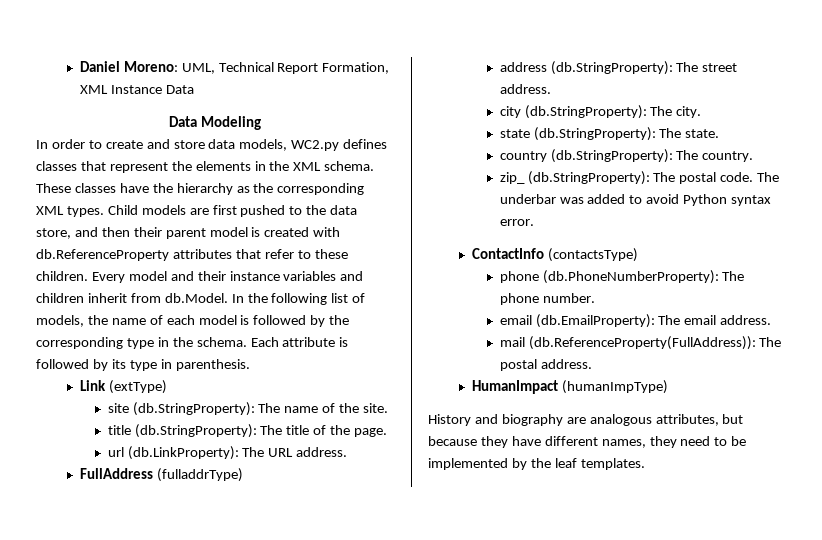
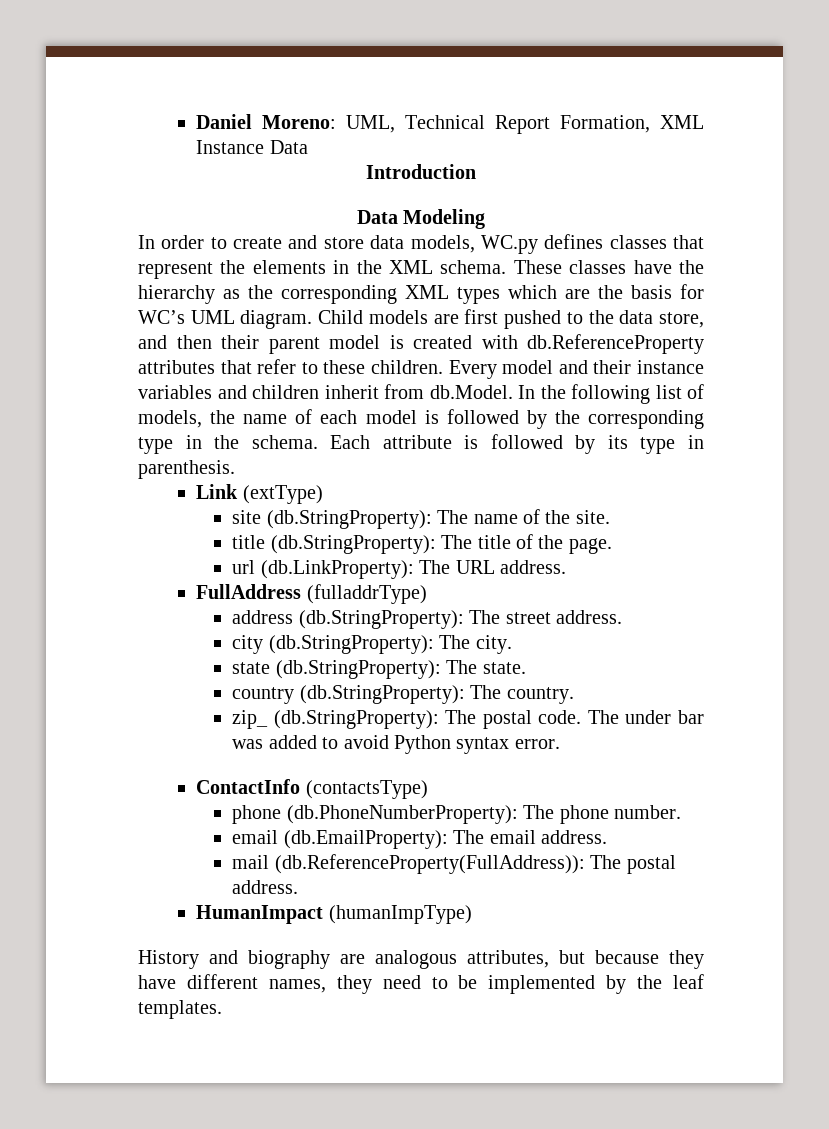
(194, 89) none -> [366,164,476,179] // Introduction
[291,140,340,151] WC2.py -> [480,235,538,254] WC.py
[66,206,104,217] types. -> [457,284,704,304] [138,310,313,329] types which are the basis for WC’s UML diagram.
[499,194,556,204] underbar -> [625,710,704,724] under bar

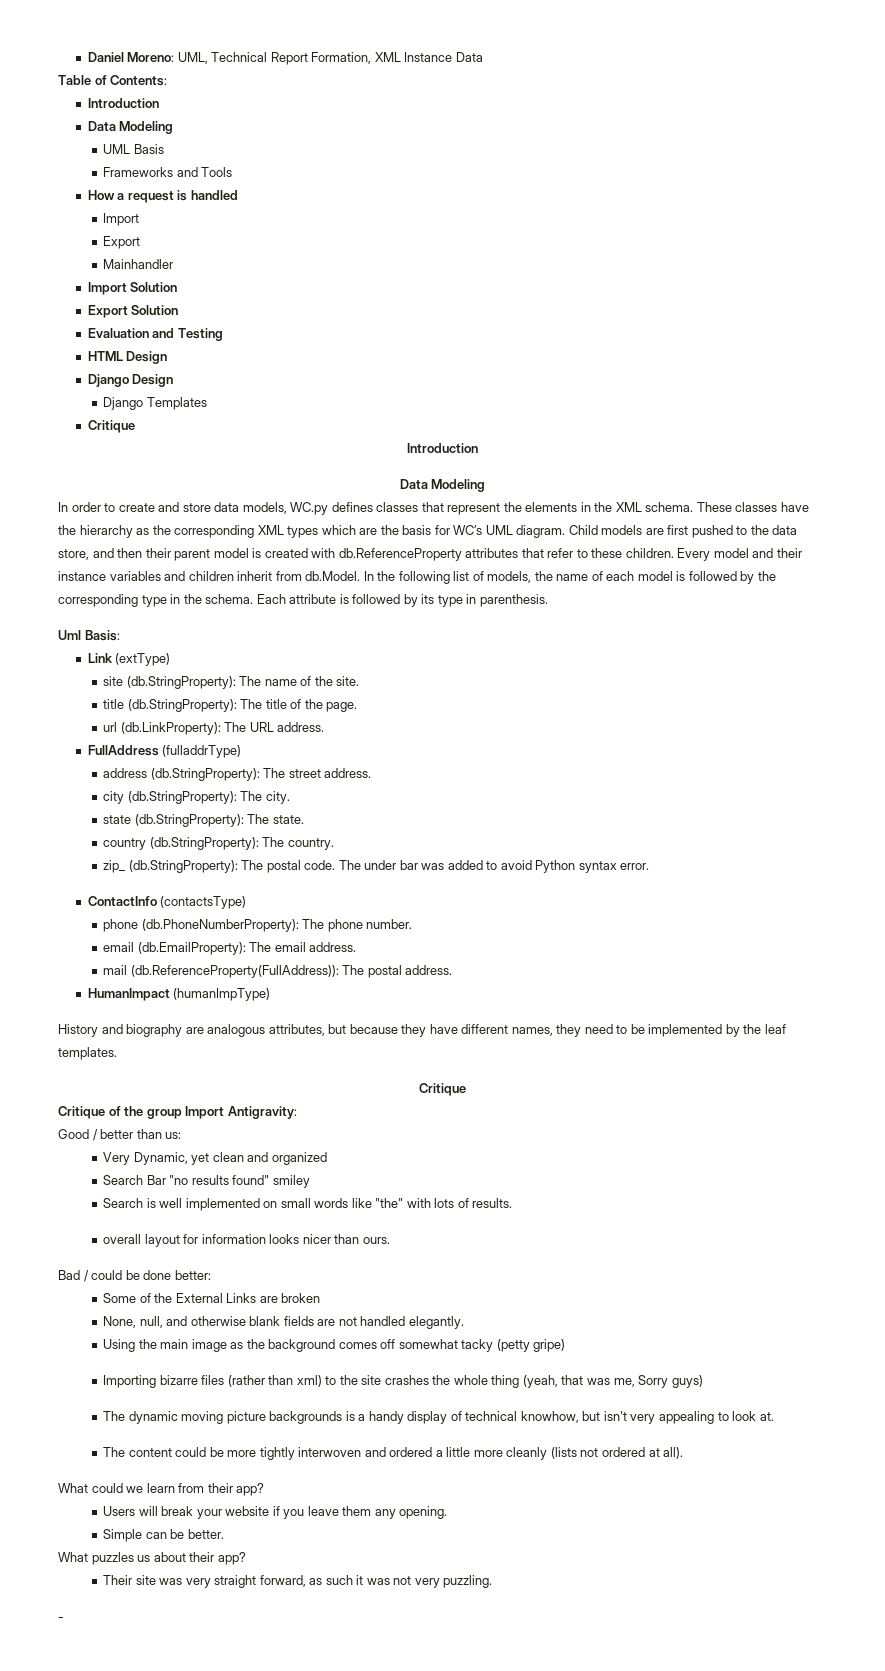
(308, 147) none -> [58,75,168,86] [87,98,159,108] [87,121,174,134] [103,144,164,154] [103,167,233,177] [87,190,238,203] [103,213,140,226] [103,236,141,249] [103,259,174,269] [87,282,178,295] [87,305,179,318] [87,328,223,341] [87,351,168,364] [87,374,174,387] [103,397,207,410] [87,420,135,433] // Table of Contents: // Introduction // Data Modeling // UML Basis // Frameworks and Tools // How a request is handled // Import // Export // Mainhandler // Import Solution // Export Solution // Evaluation and Testing // HTML Design // Django Design // Django Templates // Critique
(235, 469) none -> [58,630,120,641] // Uml Basis:
(222, 1009) none -> [419,1083,466,1096] [58,1106,297,1119] [58,1129,182,1141] [103,1152,327,1165] [103,1175,310,1188] [103,1198,513,1211] [103,1234,390,1247] [58,1270,211,1282] [103,1293,321,1303] [103,1316,464,1329] [103,1339,566,1352] [103,1375,703,1388] [103,1411,774,1424] [103,1447,684,1460] [58,1483,265,1496] [103,1506,448,1519] [103,1529,224,1542] [58,1552,246,1565] [103,1575,493,1588] [58,1616,64,1621] // Critique // Critique of the group Import Antigravity: // Good / better than us: // Very Dynamic, yet clean and organized // Search Bar "no results found" smiley // Search is well implemented on small words like "the" with lots of results. // overall layout for information looks nicer than ours. // Bad / could be done better: // Some of the External Links are broken // None, null, and otherwise blank fields are not handled elegantly. // Using the main image as the background comes off somewhat tacky (petty gripe) // Importing bizarre files (rather than xml) to the site crashes the whole thing (yeah, that was me, Sorry guys) // The dynamic moving picture backgrounds is a handy display of technical knowhow, but isn't very appealing to look at. // The content could be more tightly interwoven and ordered a little more cleanly (lists not ordered at all). // What could we learn from their app? // Users will break your website if you leave them any opening. // Simple can be better. // What puzzles us about their app? // Their site was very straight forward, as such it was not very puzzling. // -

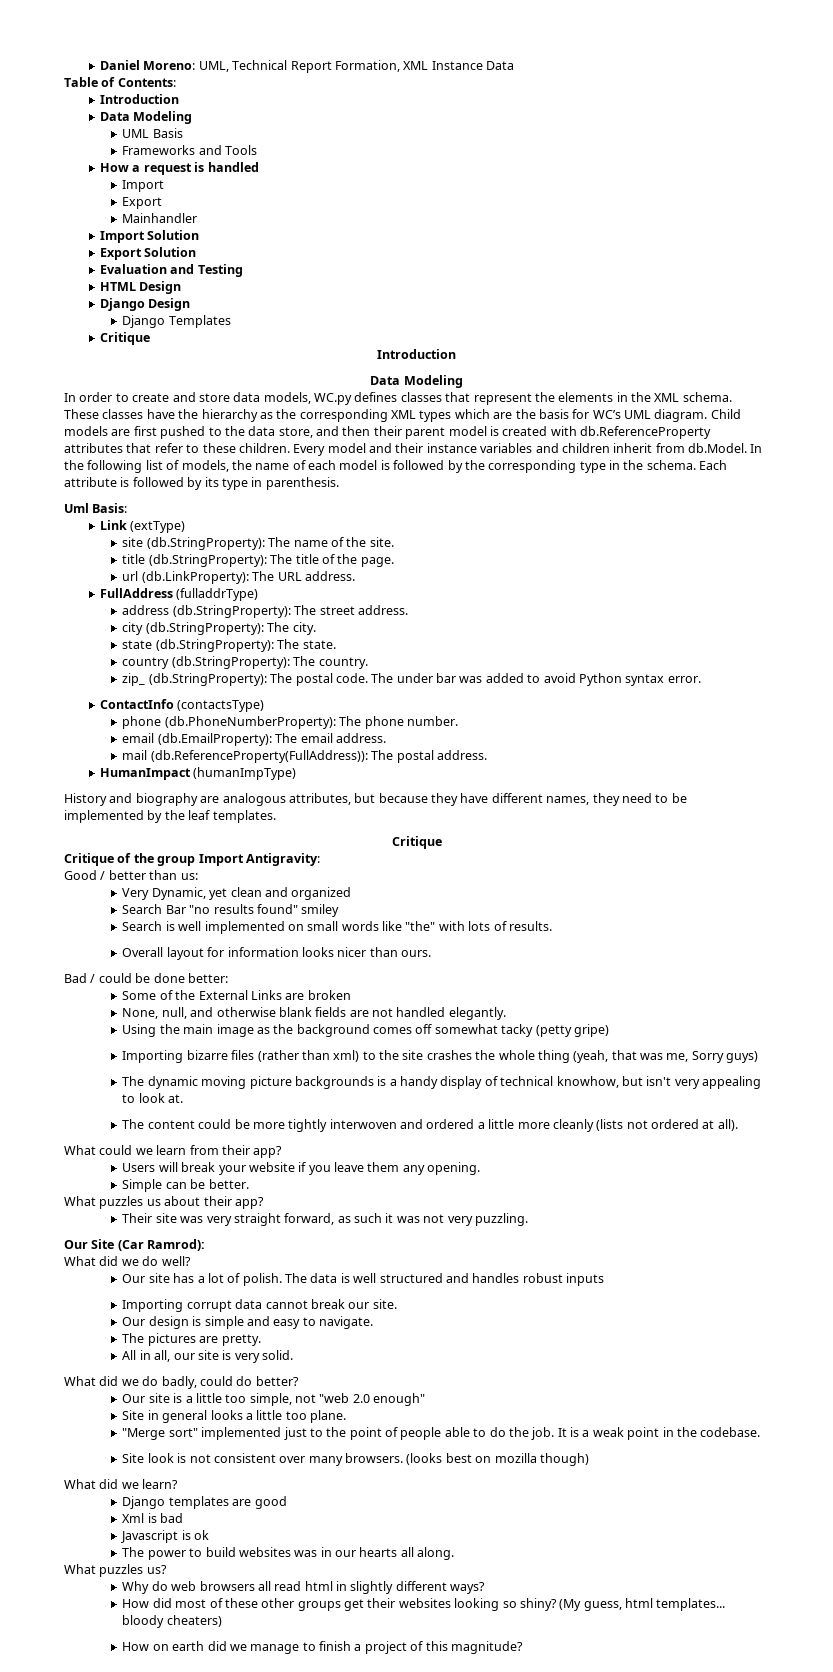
[103,1234,142,1244] overall -> [122,947,164,957] Overall
[58,1616,64,1621] - -> [64,1239,206,1251] [64,1256,191,1266] [122,1273,605,1286] [122,1299,397,1312] [122,1316,374,1329] [122,1333,261,1346] [122,1350,294,1363] [64,1376,299,1389] [122,1393,426,1406] [122,1410,347,1423] [122,1427,761,1440] [122,1453,589,1466] [64,1479,179,1489] [122,1496,287,1509] [122,1513,184,1523] [121,1530,210,1543] [122,1547,455,1560] [64,1564,167,1577] [122,1581,486,1594] [122,1598,726,1611] [122,1615,222,1628] [122,1641,523,1654] Our Site (Car Ramrod): // What did we do well? // Our site has a lot of polish. The data is well structured and handles robust inputs // Importing corrupt data cannot break our site. // Our design is simple and easy to navigate. // The pictures are pretty. // All in all, our site is very solid. // What did we do badly, could do better? // Our site is a little too simple, not "web 2.0 enough" // Site in general looks a little too plane. // "Merge sort" implemented just to the point of people able to do the job. It is a weak point in the codebase. // Site look is not consistent over many browsers. (looks best on mozilla though) // What did we learn? // Django templates are good // Xml is bad // Javascript is ok // The power to build websites was in our hearts all along. // What puzzles us? // Why do web browsers all read html in slightly different ways? // How did most of these other groups get their websites looking so shiny? (My guess, html templates... bloody cheaters) // How on earth did we manage to finish a project of this magnitude?

